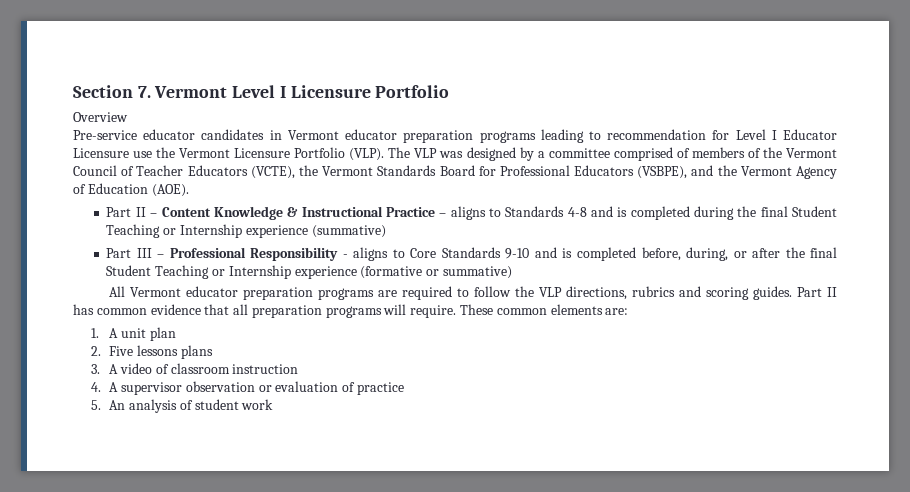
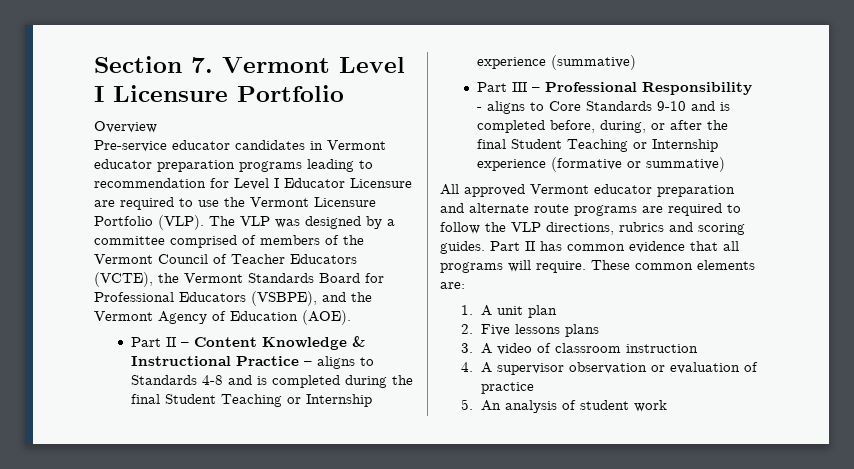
(129, 153) none -> [94,197,193,210] are required to
[130,286,314,300] Vermont educator preparation -> [464,184,735,197] [440,203,569,213] approved Vermont educator preparation and alternate route
[251,305,322,318] preparation -> (739, 246) none

